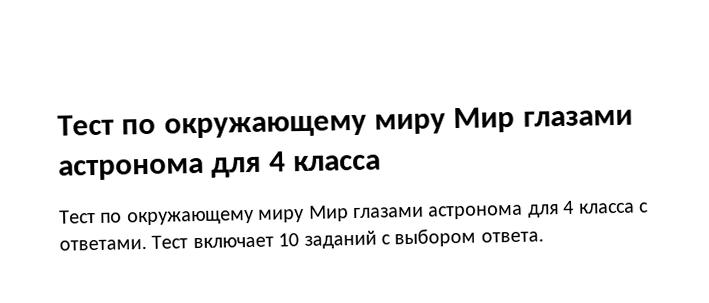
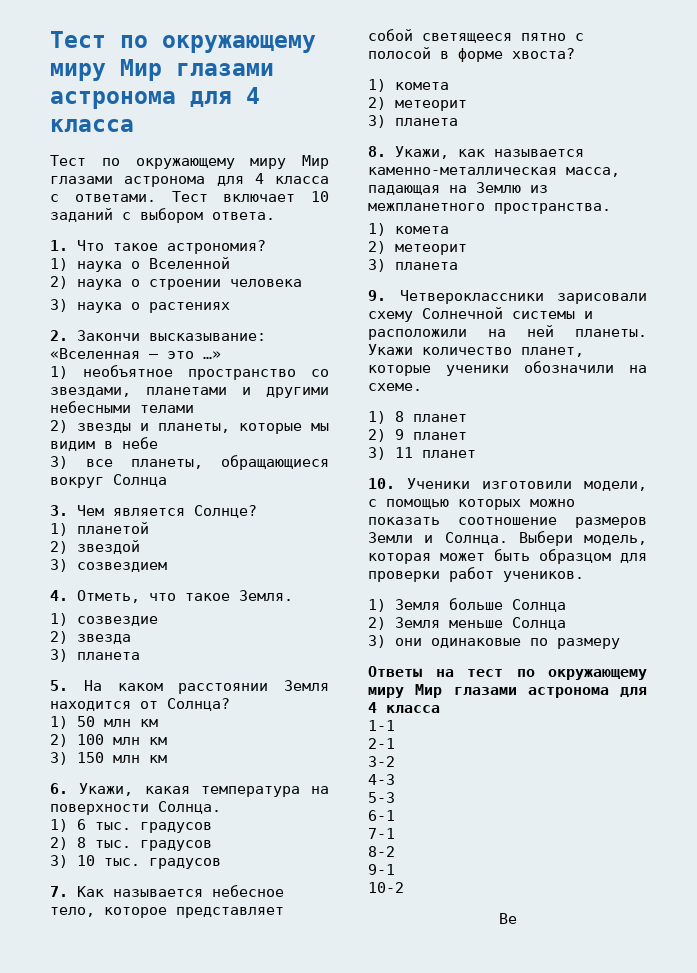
(544, 237) none -> [50,240,266,254] [50,257,230,272] [50,276,302,290] [50,299,230,313] [50,330,266,341] [50,348,221,359] [50,365,329,380] [50,387,329,398] [50,401,194,413] [50,420,329,434] [50,437,158,451] [50,455,329,470] [50,474,167,488] [50,505,257,518] [50,522,149,536] [50,540,140,554] [50,559,167,572] [50,590,293,603] [50,613,158,626] [50,631,131,644] [50,649,140,662] [50,680,329,694] [50,698,230,711] [50,716,158,729] [50,734,167,747] [50,752,167,765] [50,783,329,797] [50,801,221,815] [50,819,212,833] [50,837,212,851] [50,855,221,869] [50,885,284,897] [50,907,284,918] [368,29,584,43] [368,47,575,62] [368,79,449,92] [368,97,467,111] [368,115,458,128] [368,146,584,159] [368,167,620,177] [368,182,548,195] [368,203,611,214] [368,223,449,236] [368,241,467,255] [368,259,458,272] [368,290,647,304] [368,307,593,322] [368,325,647,340] [368,344,584,357] [368,361,647,376] [368,383,422,391] [368,411,467,424] [368,429,467,442] [368,447,476,460] [368,478,647,491] [368,499,575,510] [368,517,647,528] [368,531,647,546] [368,549,647,564] [368,567,584,582] [368,598,566,612] [368,617,566,630] [368,635,620,649] [368,666,647,680] [368,684,647,698] [368,702,440,713] [368,720,395,731] [368,738,395,749] [368,756,395,767] [368,774,395,785] [368,792,395,803] [368,810,395,821] [368,828,395,839] [368,846,395,857] [368,864,395,875] [368,882,404,893] [498,913,517,924] // 1. Что такое астрономия? // 1) наука о Вселенной // 2) наука о строении человека // 3) наука о растениях // 2. Закончи высказывание: «Вселенная — это …» // 1) необъятное пространство со звездами, планетами и другими небесными телами // 2) звезды и планеты, которые мы видим в небе // 3) все планеты, обращающиеся вокруг Солнца // 3. Чем является Солнце? // 1) планетой // 2) звездой // 3) созвездием // 4. Отметь, что такое Земля. // 1) созвездие // 2) звезда // 3) планета // 5. На каком расстоянии Земля находится от Солнца? // 1) 50 млн км // 2) 100 млн км // 3) 150 млн км // 6. Укажи, какая температура на поверхности Солнца. // 1) 6 тыс. градусов // 2) 8 тыс. градусов // 3) 10 тыс. градусов // 7. Как называется небесное тело, которое представляет собой светящееся пятно с полосой в форме хвоста? // 1) комета // 2) метеорит // 3) планета // 8. Укажи, как называется каменно-металлическая масса, падающая на Землю из межпланетного пространства. // 1) комета // 2) метеорит // 3) планета // 9. Четвероклассники зарисовали схему Солнечной системы и расположили на ней планеты. Укажи количество планет, которые ученики обозначили на схеме. // 1) 8 планет // 2) 9 планет // 3) 11 планет // 10. Ученики изготовили модели, с помощью которых можно показать соотношение размеров Земли и Солнца. Выбери модель, которая может быть образцом для проверки работ учеников. // 1) Земля больше Солнца // 2) Земля меньше Солнца // 3) они одинаковые по размеру // Ответы на тест по окружающему миру Мир глазами астронома для 4 класса // 1-1 // 2-1 // 3-2 // 4-3 // 5-3 // 6-1 // 7-1 // 8-2 // 9-1 // 10-2 // Ве

